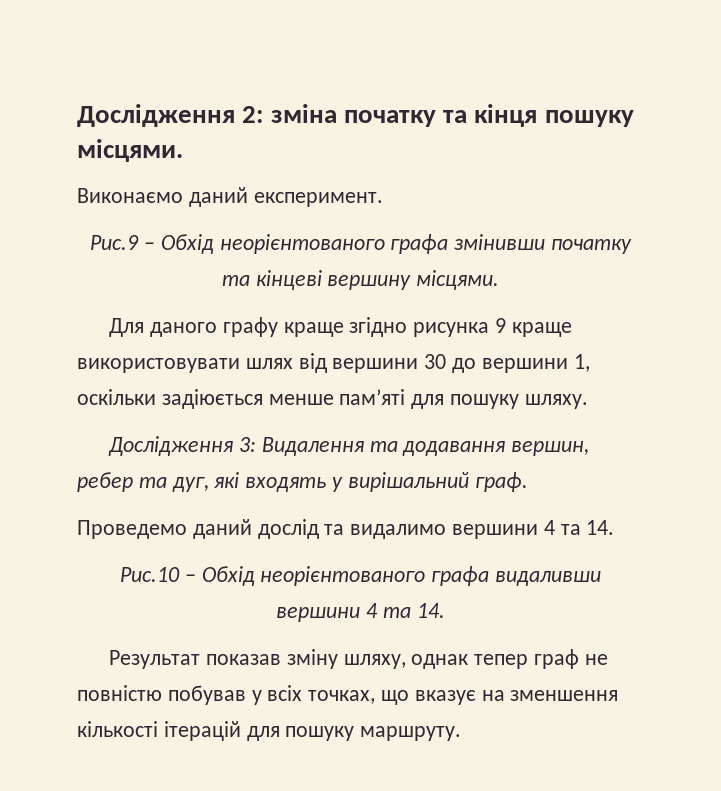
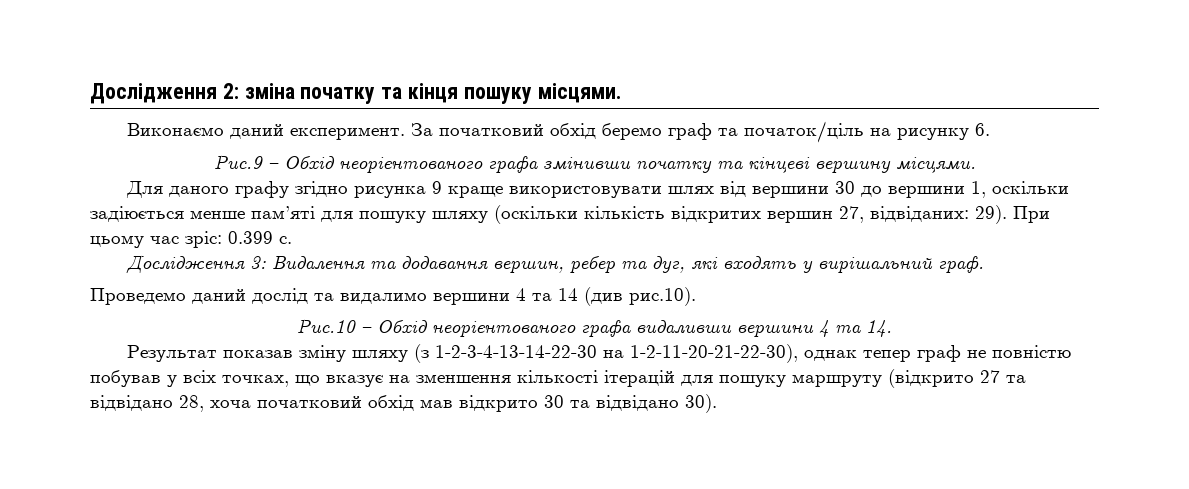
(383, 199) none -> [411,121,991,143] За початковий обхід беремо граф та початок/ціль на рисунку 6.
[283,322,344,337] краще -> (290, 189) none
[524,394,588,409] шляху. -> [432,205,1050,224] [90,231,292,248] шляху (оскільки кількість відкритих вершин 27, відвіданих: 29). При цьому час зріс: 0.399 с.
[586,520,615,535] 14. -> [558,287,696,306] 14 (див рис.10).
[343,654,406,669] шляху, -> [352,344,799,363] шляху (з 1-2-3-4-13-14-22-30 на 1-2-11-20-21-22-30),
[360,726,462,741] маршруту. -> [792,369,1026,388] [90,394,717,413] маршруту (відкрито 27 та відвідано 28, хоча початковий обхід мав відкрито 30 та відвідано 30).

